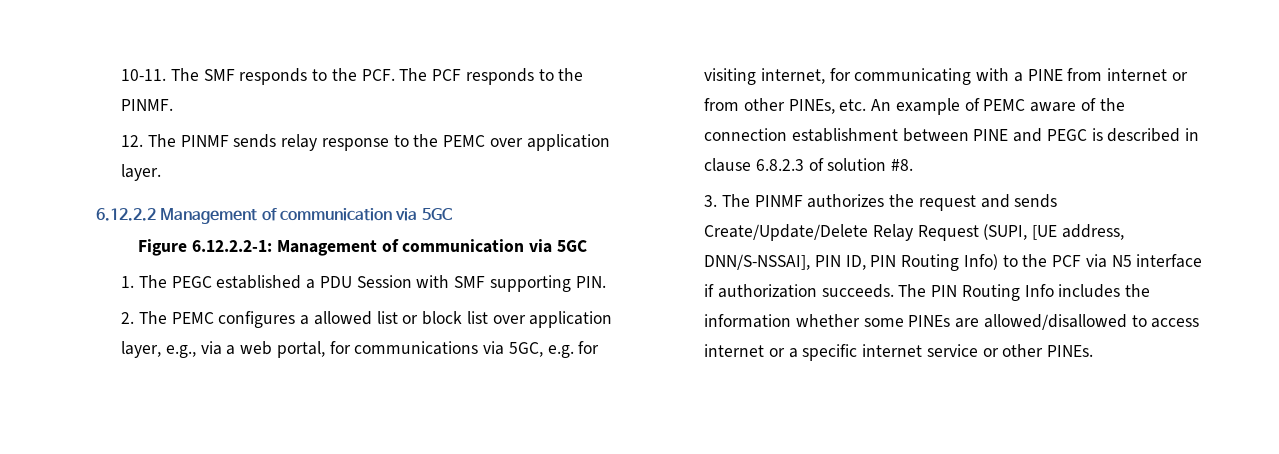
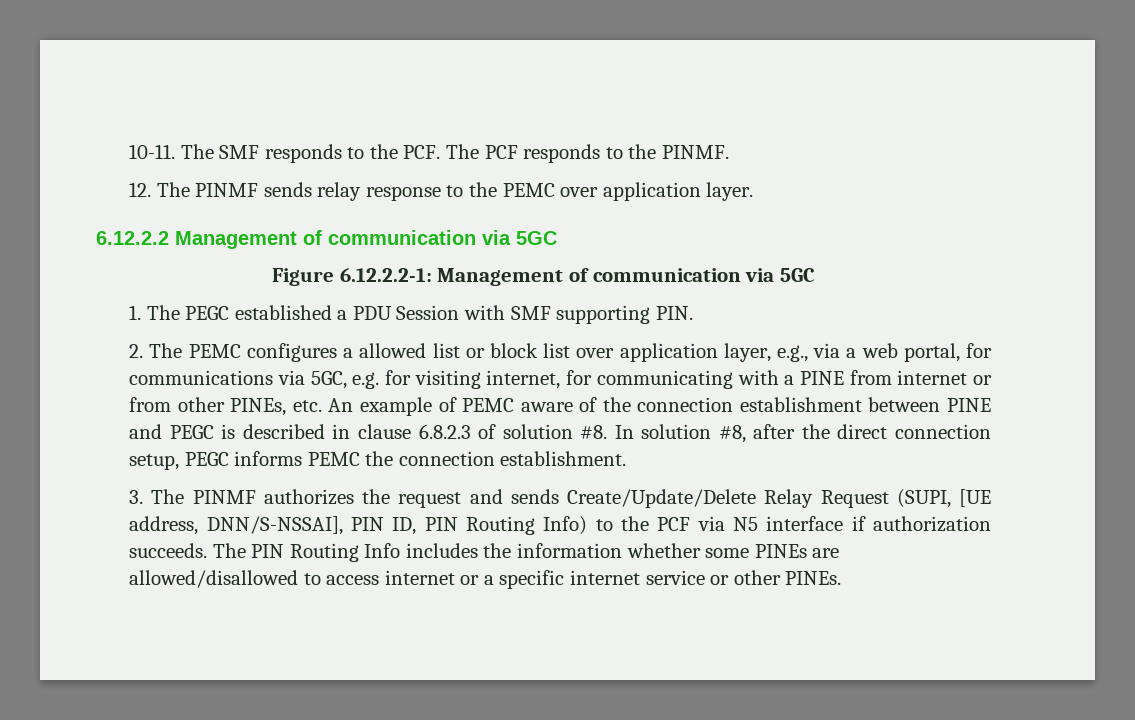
(914, 165) none -> [614,424,992,443] [129,451,627,470] In solution #8, after the direct connection setup, PEGC informs PEMC the connection establishment.

